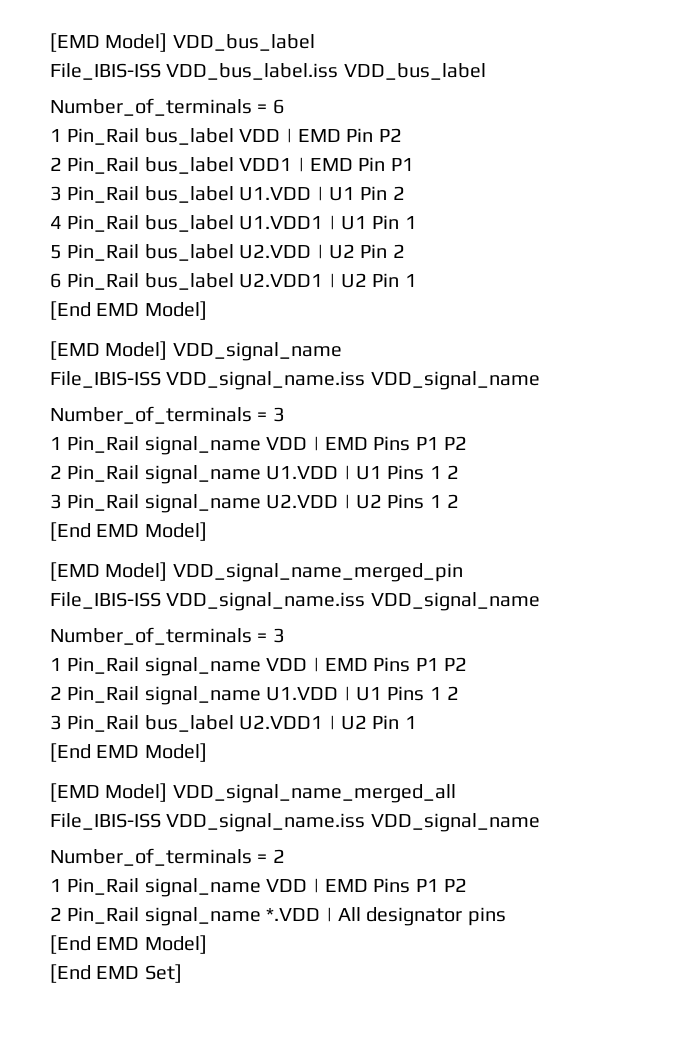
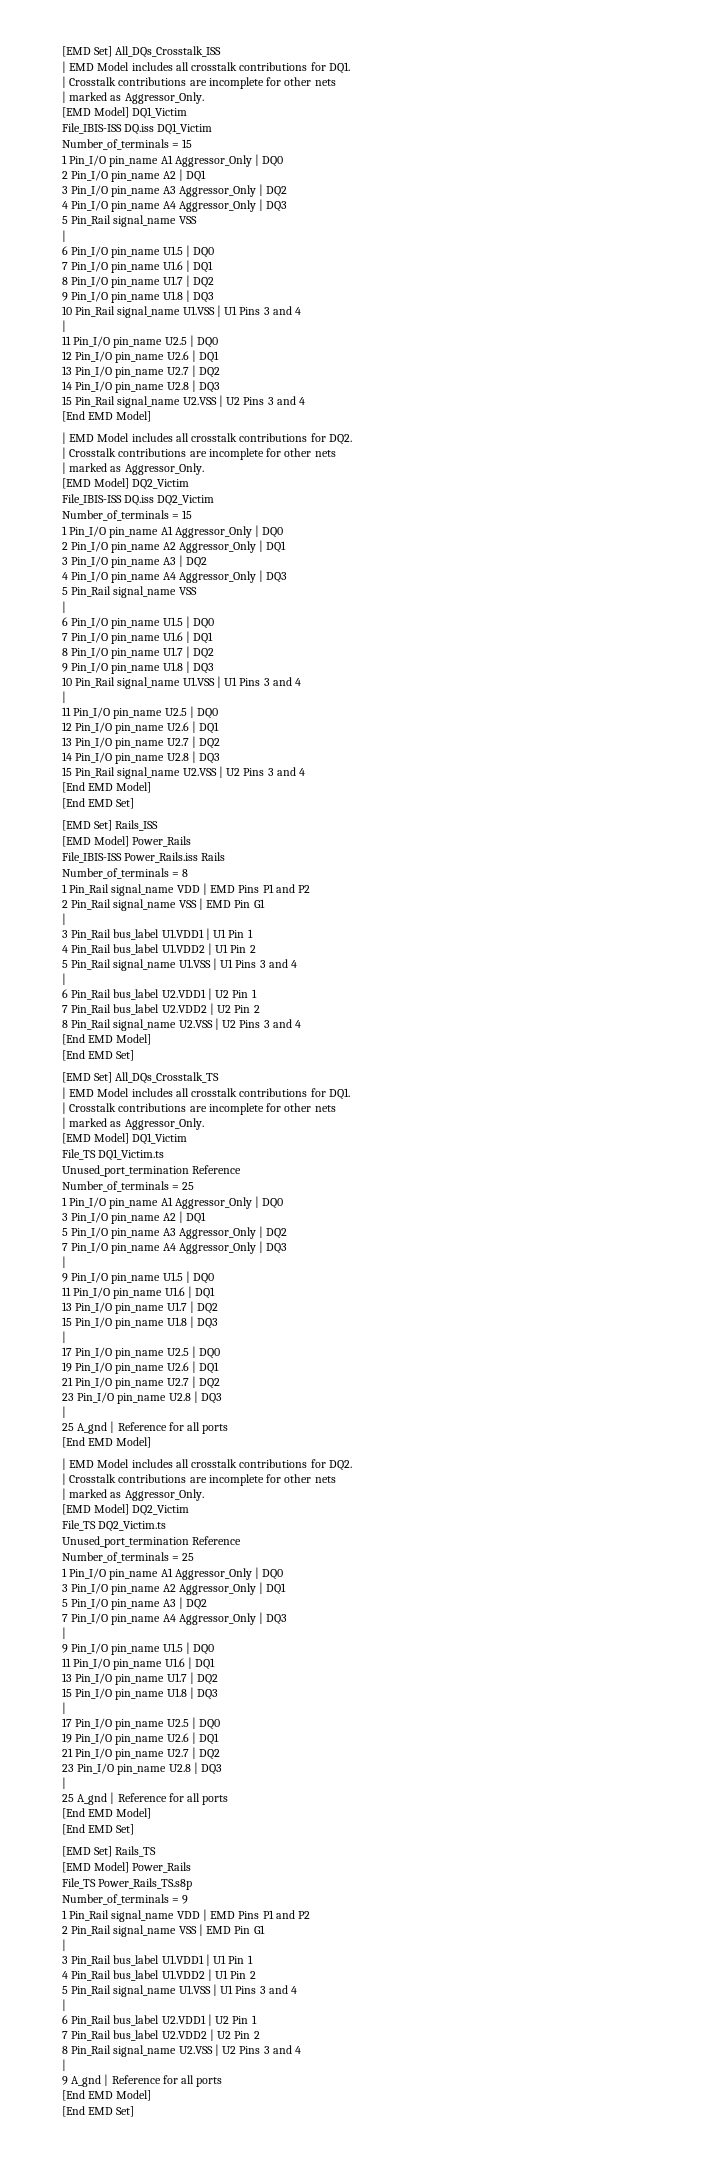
[50,33,315,52] [50,63,486,80] [50,98,285,116] [50,128,402,145] [50,157,414,174] [50,186,405,203] [50,215,417,232] [50,244,405,261] [50,273,417,290] [50,301,207,320] [50,341,342,361] [50,371,540,390] [50,406,285,424] [50,436,468,455] [50,465,460,484] [50,494,460,513] [50,522,207,541] [50,562,463,582] [50,592,540,611] [50,627,285,645] [50,657,468,676] [50,686,460,705] [50,715,417,732] [50,743,207,762] [50,783,456,803] [50,813,540,832] [50,848,285,866] [50,878,468,897] [50,907,506,926] [EMD Model] VDD_bus_label // File_IBIS-ISS VDD_bus_label.iss VDD_bus_label // Number_of_terminals = 6 // 1 Pin_Rail bus_label VDD | EMD Pin P2 // 2 Pin_Rail bus_label VDD1 | EMD Pin P1 // 3 Pin_Rail bus_label U1.VDD | U1 Pin 2 // 4 Pin_Rail bus_label U1.VDD1 | U1 Pin 1 // 5 Pin_Rail bus_label U2.VDD | U2 Pin 2 // 6 Pin_Rail bus_label U2.VDD1 | U2 Pin 1 // [End EMD Model] // [EMD Model] VDD_signal_name // File_IBIS-ISS VDD_signal_name.iss VDD_signal_name // Number_of_terminals = 3 // 1 Pin_Rail signal_name VDD | EMD Pins P1 P2 // 2 Pin_Rail signal_name U1.VDD | U1 Pins 1 2 // 3 Pin_Rail signal_name U2.VDD | U2 Pins 1 2 // [End EMD Model] // [EMD Model] VDD_signal_name_merged_pin // File_IBIS-ISS VDD_signal_name.iss VDD_signal_name // Number_of_terminals = 3 // 1 Pin_Rail signal_name VDD | EMD Pins P1 P2 // 2 Pin_Rail signal_name U1.VDD | U1 Pins 1 2 // 3 Pin_Rail bus_label U2.VDD1 | U2 Pin 1 // [End EMD Model] // [EMD Model] VDD_signal_name_merged_all // File_IBIS-ISS VDD_signal_name.iss VDD_signal_name // Number_of_terminals = 2 // 1 Pin_Rail signal_name VDD | EMD Pins P1 P2 // 2 Pin_Rail signal_name *.VDD | All designator pins -> [62,46,222,58] [62,61,350,74] [62,76,336,89] [62,91,204,104] [62,107,188,119] [62,123,213,135] [62,139,193,150] [62,154,284,167] [62,169,207,182] [62,184,288,197] [62,199,288,212] [62,215,197,227] [62,230,66,242] [62,245,215,258] [62,260,214,273] [62,275,215,288] [62,290,215,303] [62,305,302,318] [62,320,66,332] [62,335,219,348] [62,350,220,363] [62,365,221,378] [62,380,221,393] [62,395,306,408] [62,411,152,422] [62,432,352,445] [62,447,336,460] [62,462,204,475] [62,478,190,490] [62,494,215,506] [62,510,193,521] [62,525,284,538] [62,540,287,553] [62,555,208,568] [62,570,288,583] [62,586,197,598] [62,601,66,613] [62,616,215,629] [62,631,214,644] [62,646,215,659] [62,661,215,674] [62,676,302,689] [62,691,66,703] [62,706,219,719] [62,721,220,734] [62,736,221,749] [62,751,221,764] [62,766,306,779] [62,782,152,793] [62,798,135,809] [62,820,159,831] [62,836,192,847] [62,852,226,863] [62,868,189,879] [62,883,311,896] [62,898,265,911] [62,913,66,925] [62,928,253,940] [62,943,256,955] [62,958,298,971] [62,973,66,985] [62,988,257,1000] [62,1003,260,1015] [62,1018,302,1031] [62,1034,152,1045] [62,1050,135,1061] [62,1072,220,1084] [62,1087,350,1100] [62,1102,336,1115] [62,1117,204,1130] [62,1133,188,1145] [62,1149,165,1161] [62,1165,242,1177] [62,1181,195,1192] [62,1196,284,1209] [62,1211,207,1224] [62,1226,288,1239] [62,1241,288,1254] [62,1256,66,1268] [62,1271,215,1284] [62,1286,216,1299] [62,1301,219,1314] [62,1316,219,1329] [62,1331,66,1343] [62,1346,221,1359] [62,1361,220,1374] [62,1376,221,1389] [62,1391,223,1404] [62,1406,66,1418] [62,1421,229,1434] [62,1437,152,1448] [62,1458,352,1471] [62,1473,336,1486] [62,1488,204,1501] [62,1504,190,1516] [62,1520,167,1532] [62,1536,242,1548] [62,1552,195,1563] [62,1567,284,1580] [62,1582,287,1595] [62,1597,208,1610] [62,1612,288,1625] [62,1627,66,1639] [62,1642,215,1655] [62,1657,216,1670] [62,1672,219,1685] [62,1687,219,1700] [62,1702,66,1714] [62,1717,221,1730] [62,1732,220,1745] [62,1747,221,1760] [62,1762,223,1775] [62,1777,66,1789] [62,1792,229,1805] [62,1808,152,1819] [62,1824,135,1835] [62,1846,157,1857] [62,1862,192,1873] [62,1878,193,1890] [62,1894,189,1905] [62,1909,311,1922] [62,1924,265,1937] [62,1939,66,1951] [62,1954,253,1966] [62,1969,256,1981] [62,1984,298,1997] [62,1999,66,2011] [62,2014,257,2026] [62,2029,260,2041] [62,2044,302,2057] [62,2059,66,2071] [62,2074,223,2087] [EMD Set] All_DQs_Crosstalk_ISS // | EMD Model includes all crosstalk contributions for DQ1. // | Crosstalk contributions are incomplete for other nets // | marked as Aggressor_Only. // [EMD Model] DQ1_Victim // File_IBIS-ISS DQ.iss DQ1_Victim // Number_of_terminals = 15 // 1 Pin_I/O pin_name A1 Aggressor_Only | DQ0 // 2 Pin_I/O pin_name A2 | DQ1 // 3 Pin_I/O pin_name A3 Aggressor_Only | DQ2 // 4 Pin_I/O pin_name A4 Aggressor_Only | DQ3 // 5 Pin_Rail signal_name VSS // | // 6 Pin_I/O pin_name U1.5 | DQ0 // 7 Pin_I/O pin_name U1.6 | DQ1 // 8 Pin_I/O pin_name U1.7 | DQ2 // 9 Pin_I/O pin_name U1.8 | DQ3 // 10 Pin_Rail signal_name U1.VSS | U1 Pins 3 and 4 // | // 11 Pin_I/O pin_name U2.5 | DQ0 // 12 Pin_I/O pin_name U2.6 | DQ1 // 13 Pin_I/O pin_name U2.7 | DQ2 // 14 Pin_I/O pin_name U2.8 | DQ3 // 15 Pin_Rail signal_name U2.VSS | U2 Pins 3 and 4 // [End EMD Model] // | EMD Model includes all crosstalk contributions for DQ2. // | Crosstalk contributions are incomplete for other nets // | marked as Aggressor_Only. // [EMD Model] DQ2_Victim // File_IBIS-ISS DQ.iss DQ2_Victim // Number_of_terminals = 15 // 1 Pin_I/O pin_name A1 Aggressor_Only | DQ0 // 2 Pin_I/O pin_name A2 Aggressor_Only | DQ1 // 3 Pin_I/O pin_name A3 | DQ2 // 4 Pin_I/O pin_name A4 Aggressor_Only | DQ3 // 5 Pin_Rail signal_name VSS // | // 6 Pin_I/O pin_name U1.5 | DQ0 // 7 Pin_I/O pin_name U1.6 | DQ1 // 8 Pin_I/O pin_name U1.7 | DQ2 // 9 Pin_I/O pin_name U1.8 | DQ3 // 10 Pin_Rail signal_name U1.VSS | U1 Pins 3 and 4 // | // 11 Pin_I/O pin_name U2.5 | DQ0 // 12 Pin_I/O pin_name U2.6 | DQ1 // 13 Pin_I/O pin_name U2.7 | DQ2 // 14 Pin_I/O pin_name U2.8 | DQ3 // 15 Pin_Rail signal_name U2.VSS | U2 Pins 3 and 4 // [End EMD Model] // [End EMD Set] // [EMD Set] Rails_ISS // [EMD Model] Power_Rails // File_IBIS-ISS Power_Rails.iss Rails // Number_of_terminals = 8 // 1 Pin_Rail signal_name VDD | EMD Pins P1 and P2 // 2 Pin_Rail signal_name VSS | EMD Pin G1 // | // 3 Pin_Rail bus_label U1.VDD1 | U1 Pin 1 // 4 Pin_Rail bus_label U1.VDD2 | U1 Pin 2 // 5 Pin_Rail signal_name U1.VSS | U1 Pins 3 and 4 // | // 6 Pin_Rail bus_label U2.VDD1 | U2 Pin 1 // 7 Pin_Rail bus_label U2.VDD2 | U2 Pin 2 // 8 Pin_Rail signal_name U2.VSS | U2 Pins 3 and 4 // [End EMD Model] // [End EMD Set] // [EMD Set] All_DQs_Crosstalk_TS // | EMD Model includes all crosstalk contributions for DQ1. // | Crosstalk contributions are incomplete for other nets // | marked as Aggressor_Only. // [EMD Model] DQ1_Victim // File_TS DQ1_Victim.ts // Unused_port_termination Reference // Number_of_terminals = 25 // 1 Pin_I/O pin_name A1 Aggressor_Only | DQ0 // 3 Pin_I/O pin_name A2 | DQ1 // 5 Pin_I/O pin_name A3 Aggressor_Only | DQ2 // 7 Pin_I/O pin_name A4 Aggressor_Only | DQ3 // | // 9 Pin_I/O pin_name U1.5 | DQ0 // 11 Pin_I/O pin_name U1.6 | DQ1 // 13 Pin_I/O pin_name U1.7 | DQ2 // 15 Pin_I/O pin_name U1.8 | DQ3 // | // 17 Pin_I/O pin_name U2.5 | DQ0 // 19 Pin_I/O pin_name U2.6 | DQ1 // 21 Pin_I/O pin_name U2.7 | DQ2 // 23 Pin_I/O pin_name U2.8 | DQ3 // | // 25 A_gnd | Reference for all ports // [End EMD Model] // | EMD Model includes all crosstalk contributions for DQ2. // | Crosstalk contributions are incomplete for other nets // | marked as Aggressor_Only. // [EMD Model] DQ2_Victim // File_TS DQ2_Victim.ts // Unused_port_termination Reference // Number_of_terminals = 25 // 1 Pin_I/O pin_name A1 Aggressor_Only | DQ0 // 3 Pin_I/O pin_name A2 Aggressor_Only | DQ1 // 5 Pin_I/O pin_name A3 | DQ2 // 7 Pin_I/O pin_name A4 Aggressor_Only | DQ3 // | // 9 Pin_I/O pin_name U1.5 | DQ0 // 11 Pin_I/O pin_name U1.6 | DQ1 // 13 Pin_I/O pin_name U1.7 | DQ2 // 15 Pin_I/O pin_name U1.8 | DQ3 // | // 17 Pin_I/O pin_name U2.5 | DQ0 // 19 Pin_I/O pin_name U2.6 | DQ1 // 21 Pin_I/O pin_name U2.7 | DQ2 // 23 Pin_I/O pin_name U2.8 | DQ3 // | // 25 A_gnd | Reference for all ports // [End EMD Model] // [End EMD Set] // [EMD Set] Rails_TS // [EMD Model] Power_Rails // File_TS Power_Rails_TS.s8p // Number_of_terminals = 9 // 1 Pin_Rail signal_name VDD | EMD Pins P1 and P2 // 2 Pin_Rail signal_name VSS | EMD Pin G1 // | // 3 Pin_Rail bus_label U1.VDD1 | U1 Pin 1 // 4 Pin_Rail bus_label U1.VDD2 | U1 Pin 2 // 5 Pin_Rail signal_name U1.VSS | U1 Pins 3 and 4 // | // 6 Pin_Rail bus_label U2.VDD1 | U2 Pin 1 // 7 Pin_Rail bus_label U2.VDD2 | U2 Pin 2 // 8 Pin_Rail signal_name U2.VSS | U2 Pins 3 and 4 // | // 9 A_gnd | Reference for all ports

